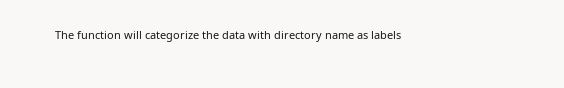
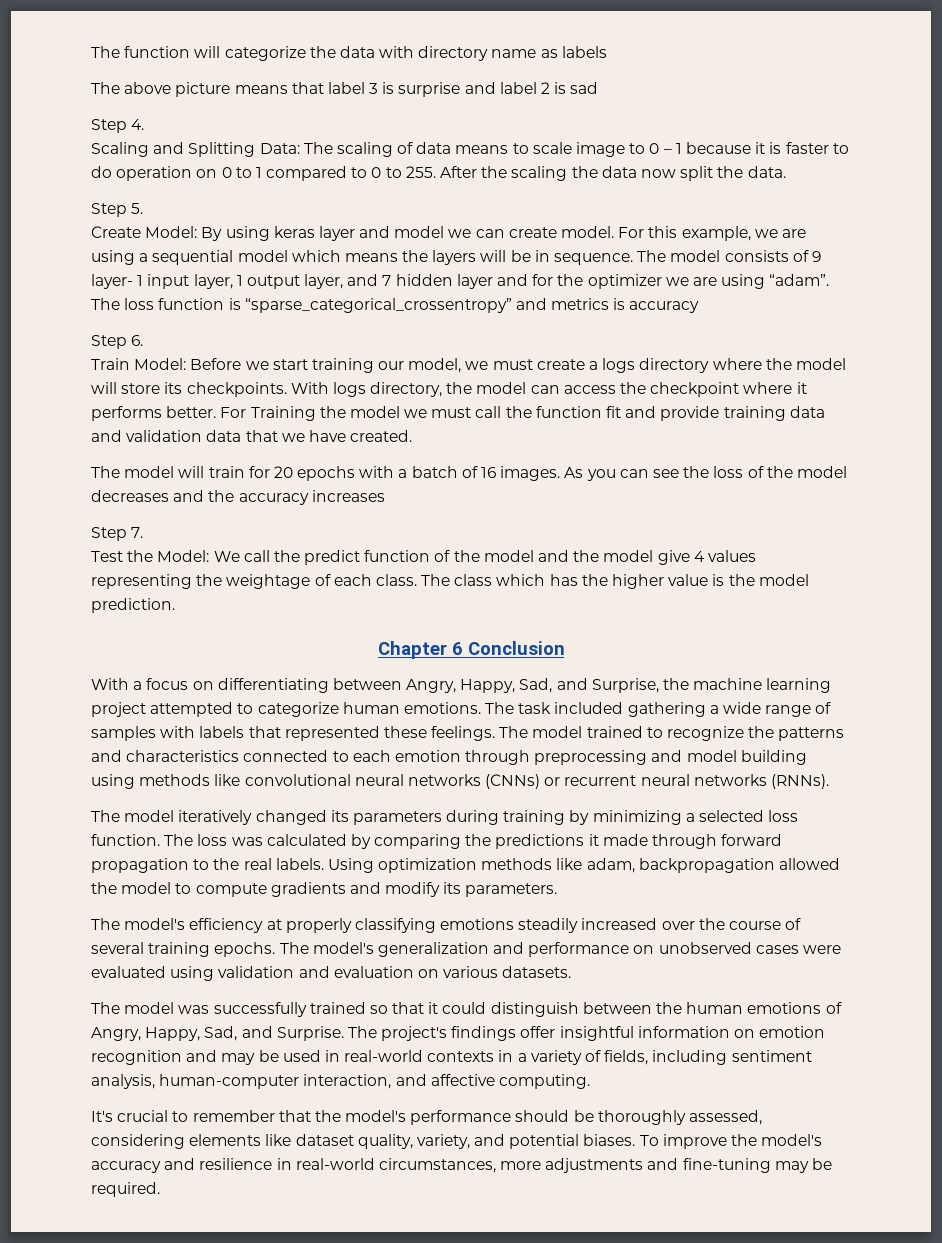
(401, 35) none -> [91,82,599,97] [91,119,145,133] [91,142,849,157] [91,166,786,181] [91,203,144,217] [91,226,806,241] [91,250,821,265] [91,274,830,289] [91,298,700,313] [91,335,144,349] [91,358,846,373] [91,382,807,397] [91,406,825,421] [91,430,413,442] [91,466,847,481] [91,490,385,505] [91,527,144,541] [91,550,756,565] [91,574,809,589] [91,598,175,613] [377,641,565,659] [91,678,832,693] [91,702,832,717] [91,726,845,741] [91,750,807,765] [91,774,830,789] [91,810,799,825] [91,834,783,849] [91,858,841,873] [91,882,558,897] [91,918,802,933] [91,942,842,957] [91,966,572,981] [91,1002,842,1017] [91,1026,826,1041] [91,1050,812,1065] [91,1074,590,1089] [91,1110,763,1125] [91,1134,823,1149] [91,1158,833,1173] [91,1182,160,1197] // The above picture means that label 3 is surprise and label 2 is sad // Step 4. // Scaling and Splitting Data: The scaling of data means to scale image to 0 – 1 because it is faster to do operation on 0 to 1 compared to 0 to 255. After the scaling the data now split the data. // Step 5. // Create Model: By using keras layer and model we can create model. For this example, we are using a sequential model which means the layers will be in sequence. The model consists of 9 layer- 1 input layer, 1 output layer, and 7 hidden layer and for the optimizer we are using “adam”. The loss function is “sparse_categorical_crossentropy” and metrics is accuracy // Step 6. // Train Model: Before we start training our model, we must create a logs directory where the model will store its checkpoints. With logs directory, the model can access the checkpoint where it performs better. For Training the model we must call the function fit and provide training data and validation data that we have created. // The model will train for 20 epochs with a batch of 16 images. As you can see the loss of the model decreases and the accuracy increases // Step 7. // Test the Model: We call the predict function of the model and the model give 4 values representing the weightage of each class. The class which has the higher value is the model prediction. // Chapter 6 Conclusion // With a focus on differentiating between Angry, Happy, Sad, and Surprise, the machine learning project attempted to categorize human emotions. The task included gathering a wide range of samples with labels that represented these feelings. The model trained to recognize the patterns and characteristics connected to each emotion through preprocessing and model building using methods like convolutional neural networks (CNNs) or recurrent neural networks (RNNs). // The model iteratively changed its parameters during training by minimizing a selected loss function. The loss was calculated by comparing the predictions it made through forward propagation to the real labels. Using optimization methods like adam, backpropagation allowed the model to compute gradients and modify its parameters. // The model's efficiency at properly classifying emotions steadily increased over the course of several training epochs. The model's generalization and performance on unobserved cases were evaluated using validation and evaluation on various datasets. // The model was successfully trained so that it could distinguish between the human emotions of Angry, Happy, Sad, and Surprise. The project's findings offer insightful information on emotion recognition and may be used in real-world contexts in a variety of fields, including sentiment analysis, human-computer interaction, and affective computing. // It's crucial to remember that the model's performance should be thoroughly assessed, considering elements like dataset quality, variety, and potential biases. To improve the model's accuracy and resilience in real-world circumstances, more adjustments and fine-tuning may be required.

